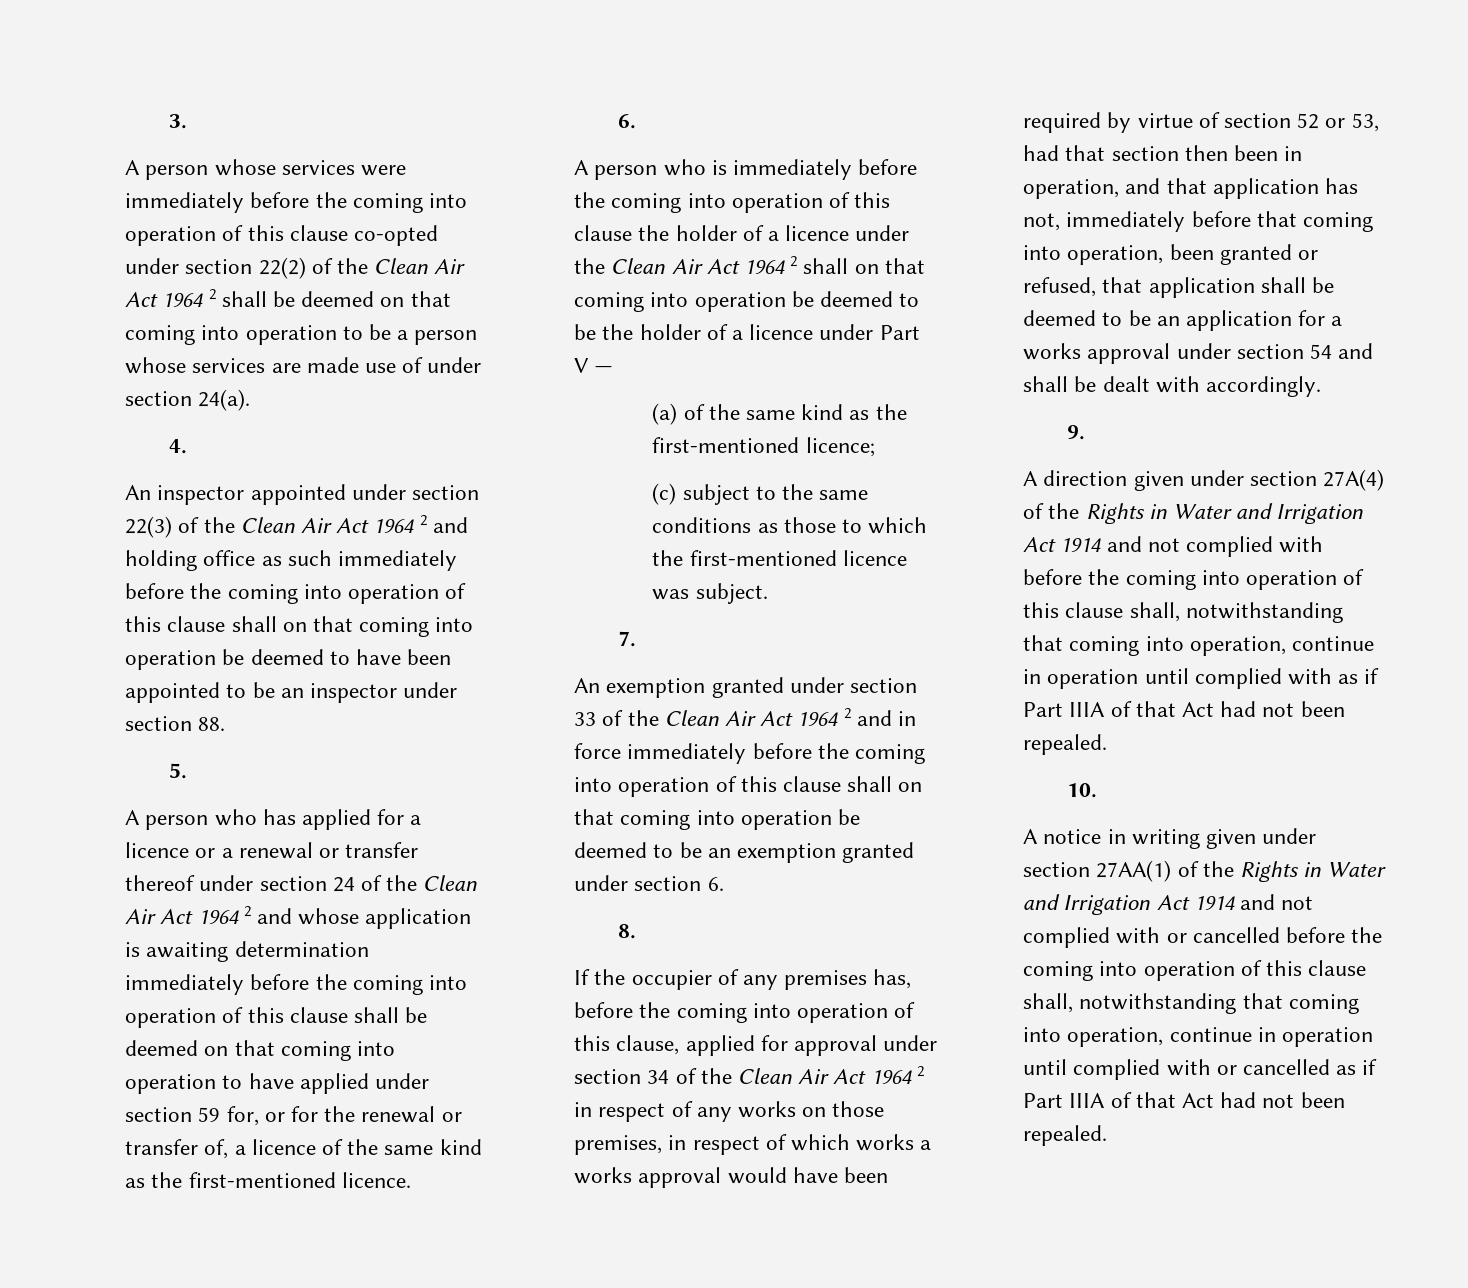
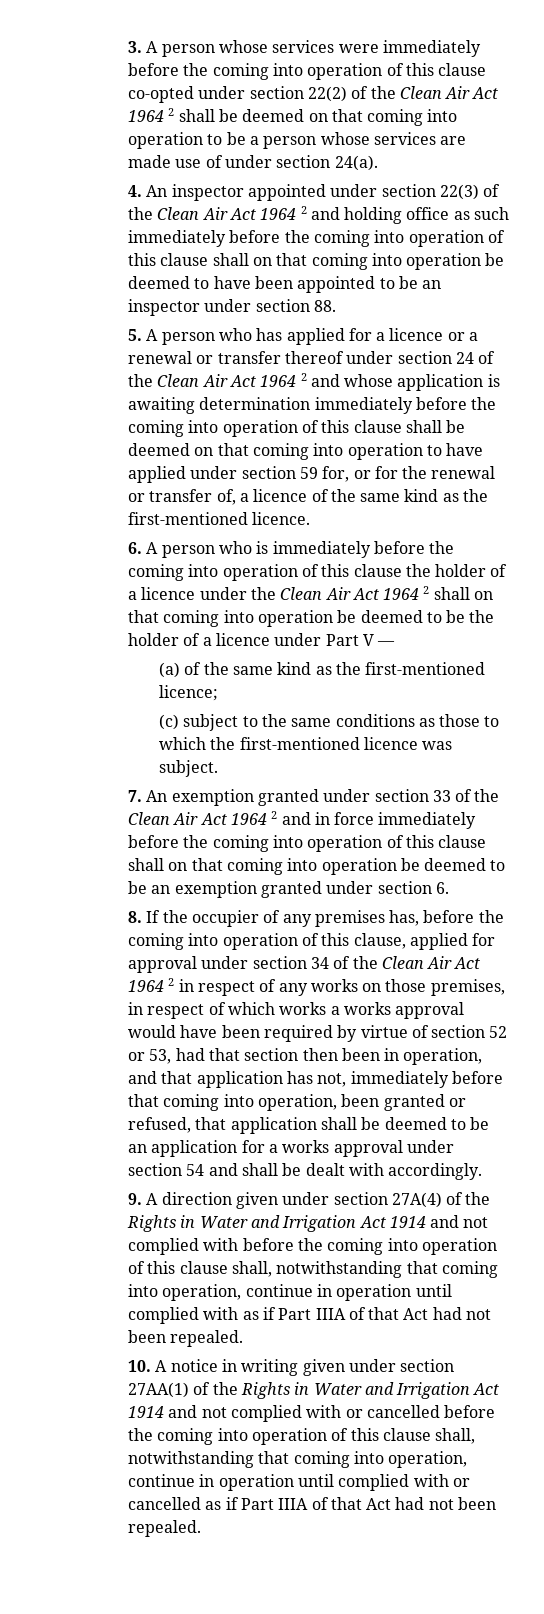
(188, 121) // -> (142, 47) none
(188, 446) // -> (142, 191) none
(188, 771) // -> (142, 335) none
(637, 121) // -> (142, 548) none
(637, 639) // -> (142, 796) none
(637, 931) // -> (142, 917) none
(1086, 432) // -> (142, 1199) none
(1098, 790) // -> (151, 1366) none

